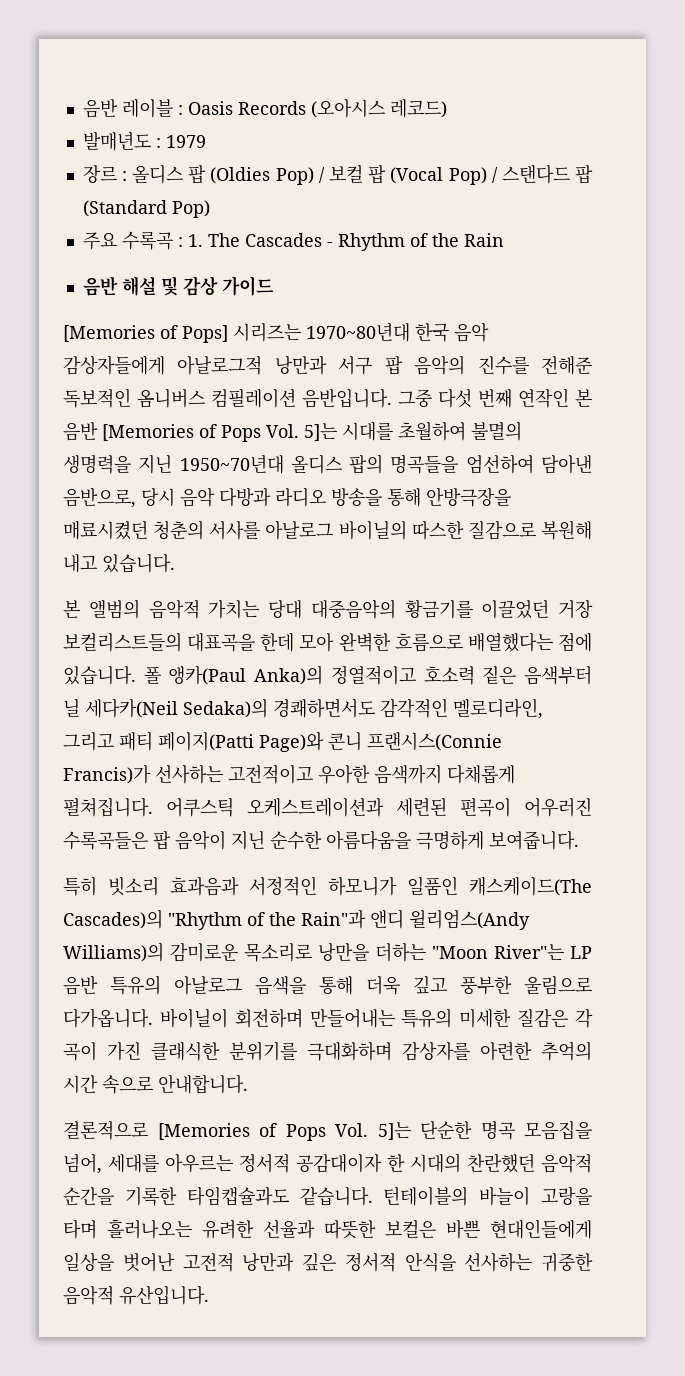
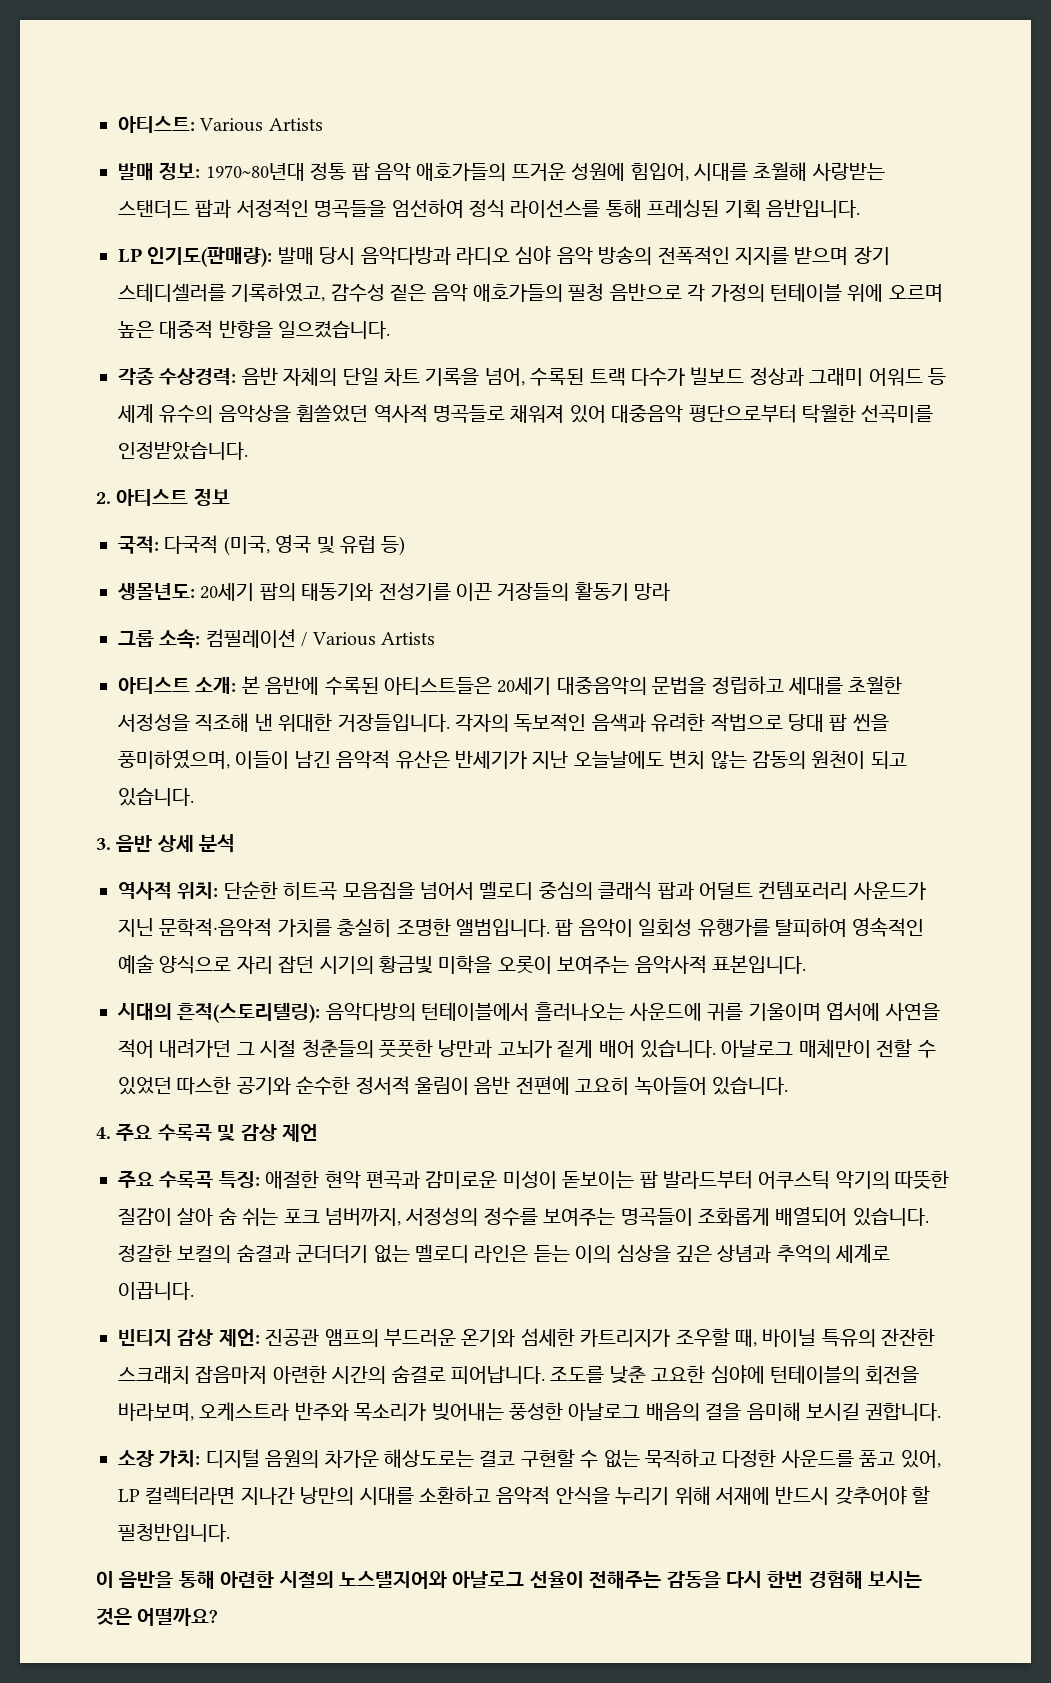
[82,99,447,118] [82,131,206,151] [82,164,593,185] [82,200,210,218] [82,231,504,251] [82,276,274,296] [63,322,489,343] [63,355,593,375] [63,388,592,408] [63,421,522,442] [63,454,592,474] [63,487,511,508] [63,520,593,540] [63,553,175,573] [63,599,593,619] [63,632,593,652] [63,665,592,685] [63,698,543,719] [63,731,502,752] [63,764,515,784] [63,797,592,817] [63,830,579,850] [63,876,592,896] [63,909,530,930] [63,942,592,962] [63,975,592,995] [63,1008,593,1028] [63,1041,592,1061] [63,1074,248,1094] [63,1120,592,1141] [63,1153,592,1174] [63,1186,592,1206] [63,1219,592,1239] [63,1252,593,1272] [63,1285,209,1305] 음반 레이블 : Oasis Records (오아시스 레코드) // 발매년도 : 1979 // 장르 : 올디스 팝 (Oldies Pop) / 보컬 팝 (Vocal Pop) / 스탠다드 팝 (Standard Pop) // 주요 수록곡 : 1. The Cascades - Rhythm of the Rain // 음반 해설 및 감상 가이드 // [Memories of Pops] 시리즈는 1970~80년대 한국 음악 감상자들에게 아날로그적 낭만과 서구 팝 음악의 진수를 전해준 독보적인 옴니버스 컴필레이션 음반입니다. 그중 다섯 번째 연작인 본 음반 [Memories of Pops Vol. 5]는 시대를 초월하여 불멸의 생명력을 지닌 1950~70년대 올디스 팝의 명곡들을 엄선하여 담아낸 음반으로, 당시 음악 다방과 라디오 방송을 통해 안방극장을 매료시켰던 청춘의 서사를 아날로그 바이닐의 따스한 질감으로 복원해 내고 있습니다. // 본 앨범의 음악적 가치는 당대 대중음악의 황금기를 이끌었던 거장 보컬리스트들의 대표곡을 한데 모아 완벽한 흐름으로 배열했다는 점에 있습니다. 폴 앵카(Paul Anka)의 정열적이고 호소력 짙은 음색부터 닐 세다카(Neil Sedaka)의 경쾌하면서도 감각적인 멜로디라인, 그리고 패티 페이지(Patti Page)와 콘니 프랜시스(Connie Francis)가 선사하는 고전적이고 우아한 음색까지 다채롭게 펼쳐집니다. 어쿠스틱 오케스트레이션과 세련된 편곡이 어우러진 수록곡들은 팝 음악이 지닌 순수한 아름다움을 극명하게 보여줍니다. // 특히 빗소리 효과음과 서정적인 하모니가 일품인 캐스케이드(The Cascades)의 "Rhythm of the Rain"과 앤디 윌리엄스(Andy Williams)의 감미로운 목소리로 낭만을 더하는 "Moon River"는 LP 음반 특유의 아날로그 음색을 통해 더욱 깊고 풍부한 울림으로 다가옵니다. 바이닐이 회전하며 만들어내는 특유의 미세한 질감은 각 곡이 가진 클래식한 분위기를 극대화하며 감상자를 아련한 추억의 시간 속으로 안내합니다. // 결론적으로 [Memories of Pops Vol. 5]는 단순한 명곡 모음집을 넘어, 세대를 아우르는 정서적 공감대이자 한 시대의 찬란했던 음악적 순간을 기록한 타임캡슐과도 같습니다. 턴테이블의 바늘이 고랑을 타며 흘러나오는 유려한 선율과 따뜻한 보컬은 바쁜 현대인들에게 일상을 벗어난 고전적 낭만과 깊은 정서적 안식을 선사하는 귀중한 음악적 유산입니다. -> [118,116,323,133] [118,162,885,181] [118,199,860,218] [118,246,890,267] [118,282,943,302] [118,320,391,339] [118,367,946,386] [117,404,934,423] [118,441,248,460] [96,488,230,506] [118,534,406,556] [117,582,671,601] [118,629,435,649] [118,676,903,695] [117,712,889,732] [118,749,907,769] [118,788,194,806] [96,834,236,853] [118,881,926,900] [118,917,925,938] [118,955,806,974] [117,1001,940,1023] [118,1038,936,1058] [118,1076,788,1095] [96,1123,318,1142] [118,1170,950,1189] [118,1207,929,1226] [118,1244,891,1263] [118,1282,194,1300] [118,1328,936,1347] [118,1365,920,1385] [118,1402,942,1421] [118,1449,941,1468] [118,1486,931,1505] [118,1523,230,1542] [96,1570,923,1589] [96,1608,219,1626] 아티스트: Various Artists // 발매 정보: 1970~80년대 정통 팝 음악 애호가들의 뜨거운 성원에 힘입어, 시대를 초월해 사랑받는 스탠더드 팝과 서정적인 명곡들을 엄선하여 정식 라이선스를 통해 프레싱된 기획 음반입니다. // LP 인기도(판매량): 발매 당시 음악다방과 라디오 심야 음악 방송의 전폭적인 지지를 받으며 장기 스테디셀러를 기록하였고, 감수성 짙은 음악 애호가들의 필청 음반으로 각 가정의 턴테이블 위에 오르며 높은 대중적 반향을 일으켰습니다. // 각종 수상경력: 음반 자체의 단일 차트 기록을 넘어, 수록된 트랙 다수가 빌보드 정상과 그래미 어워드 등 세계 유수의 음악상을 휩쓸었던 역사적 명곡들로 채워져 있어 대중음악 평단으로부터 탁월한 선곡미를 인정받았습니다. // 2. 아티스트 정보 // 국적: 다국적 (미국, 영국 및 유럽 등) // 생몰년도: 20세기 팝의 태동기와 전성기를 이끈 거장들의 활동기 망라 // 그룹 소속: 컴필레이션 / Various Artists // 아티스트 소개: 본 음반에 수록된 아티스트들은 20세기 대중음악의 문법을 정립하고 세대를 초월한 서정성을 직조해 낸 위대한 거장들입니다. 각자의 독보적인 음색과 유려한 작법으로 당대 팝 씬을 풍미하였으며, 이들이 남긴 음악적 유산은 반세기가 지난 오늘날에도 변치 않는 감동의 원천이 되고 있습니다. // 3. 음반 상세 분석 // 역사적 위치: 단순한 히트곡 모음집을 넘어서 멜로디 중심의 클래식 팝과 어덜트 컨템포러리 사운드가 지닌 문학적·음악적 가치를 충실히 조명한 앨범입니다. 팝 음악이 일회성 유행가를 탈피하여 영속적인 예술 양식으로 자리 잡던 시기의 황금빛 미학을 오롯이 보여주는 음악사적 표본입니다. // 시대의 흔적(스토리텔링): 음악다방의 턴테이블에서 흘러나오는 사운드에 귀를 기울이며 엽서에 사연을 적어 내려가던 그 시절 청춘들의 풋풋한 낭만과 고뇌가 짙게 배어 있습니다. 아날로그 매체만이 전할 수 있었던 따스한 공기와 순수한 정서적 울림이 음반 전편에 고요히 녹아들어 있습니다. // 4. 주요 수록곡 및 감상 제언 // 주요 수록곡 특징: 애절한 현악 편곡과 감미로운 미성이 돋보이는 팝 발라드부터 어쿠스틱 악기의 따뜻한 질감이 살아 숨 쉬는 포크 넘버까지, 서정성의 정수를 보여주는 명곡들이 조화롭게 배열되어 있습니다. 정갈한 보컬의 숨결과 군더더기 없는 멜로디 라인은 듣는 이의 심상을 깊은 상념과 추억의 세계로 이끕니다. // 빈티지 감상 제언: 진공관 앰프의 부드러운 온기와 섬세한 카트리지가 조우할 때, 바이닐 특유의 잔잔한 스크래치 잡음마저 아련한 시간의 숨결로 피어납니다. 조도를 낮춘 고요한 심야에 턴테이블의 회전을 바라보며, 오케스트라 반주와 목소리가 빚어내는 풍성한 아날로그 배음의 결을 음미해 보시길 권합니다. // 소장 가치: 디지털 음원의 차가운 해상도로는 결코 구현할 수 없는 묵직하고 다정한 사운드를 품고 있어, LP 컬렉터라면 지나간 낭만의 시대를 소환하고 음악적 안식을 누리기 위해 서재에 반드시 갖추어야 할 필청반입니다. // 이 음반을 통해 아련한 시절의 노스탤지어와 아날로그 선율이 전해주는 감동을 다시 한번 경험해 보시는 것은 어떨까요?

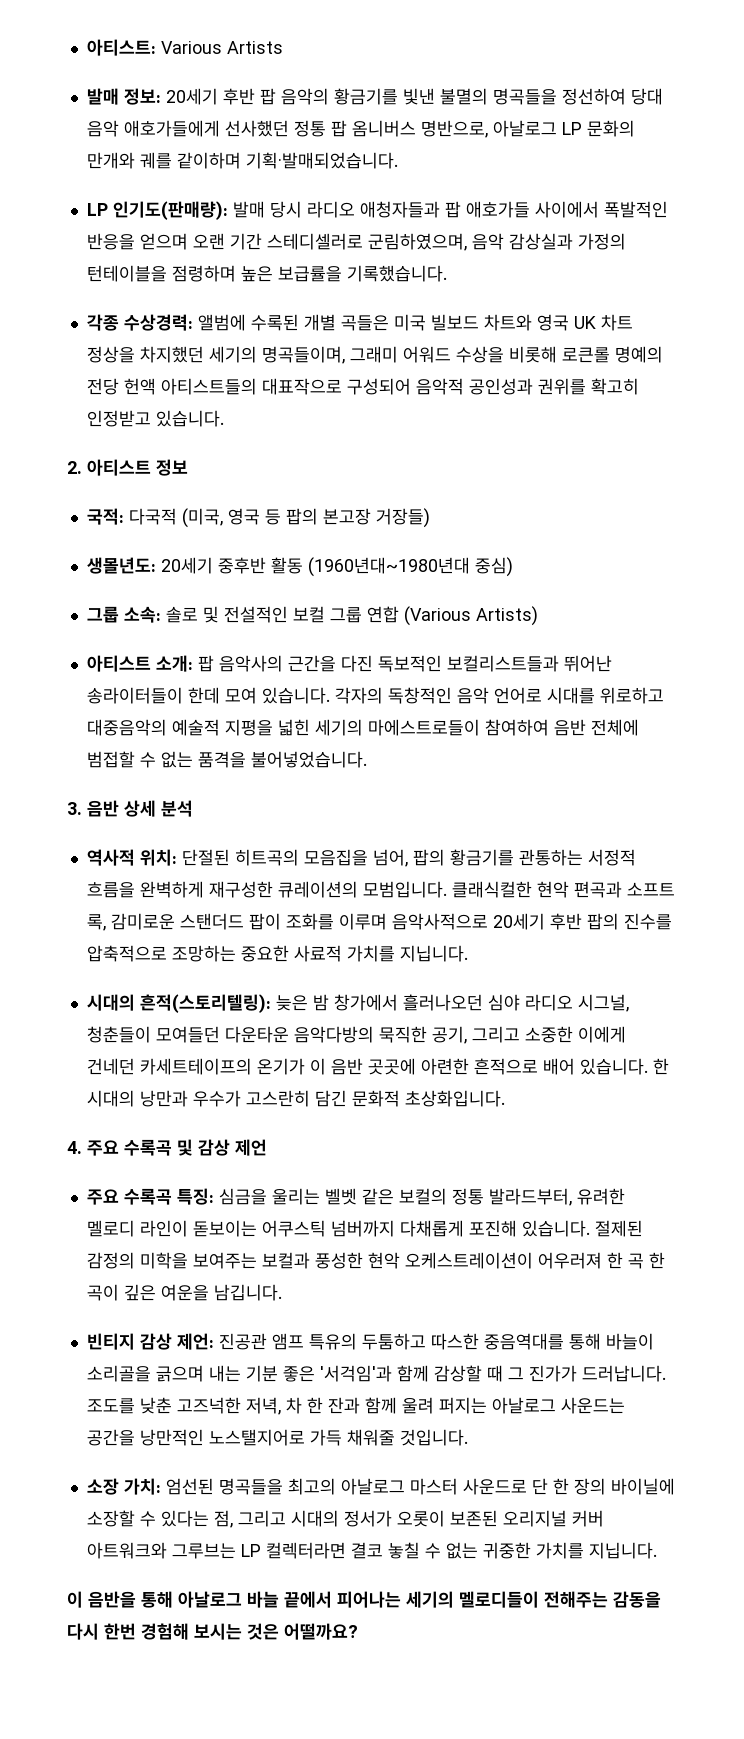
[205,162,885,181] [118,199,860,218] [118,246,890,267] [118,282,943,302] [118,320,391,339] [118,367,946,386] [117,404,934,423] [118,441,248,460] 1970~80년대 정통 팝 음악 애호가들의 뜨거운 성원에 힘입어, 시대를 초월해 사랑받는 스탠더드 팝과 서정적인 명곡들을 엄선하여 정식 라이선스를 통해 프레싱된 기획 음반입니다. // LP 인기도(판매량): 발매 당시 음악다방과 라디오 심야 음악 방송의 전폭적인 지지를 받으며 장기 스테디셀러를 기록하였고, 감수성 짙은 음악 애호가들의 필청 음반으로 각 가정의 턴테이블 위에 오르며 높은 대중적 반향을 일으켰습니다. // 각종 수상경력: 음반 자체의 단일 차트 기록을 넘어, 수록된 트랙 다수가 빌보드 정상과 그래미 어워드 등 세계 유수의 음악상을 휩쓸었던 역사적 명곡들로 채워져 있어 대중음악 평단으로부터 탁월한 선곡미를 인정받았습니다. -> [165,88,663,105] [86,120,635,138] [86,152,398,169] [86,201,668,220] [86,233,626,251] [86,265,447,282] [86,314,633,331] [86,346,663,364] [86,378,639,395] [86,410,224,427] 20세기 후반 팝 음악의 황금기를 빛낸 불멸의 명곡들을 정선하여 당대 음악 애호가들에게 선사했던 정통 팝 옴니버스 명반으로, 아날로그 LP 문화의 만개와 궤를 같이하며 기획·발매되었습니다. // LP 인기도(판매량): 발매 당시 라디오 애청자들과 팝 애호가들 사이에서 폭발적인 반응을 얻으며 오랜 기간 스테디셀러로 군림하였으며, 음악 감상실과 가정의 턴테이블을 점령하며 높은 보급률을 기록했습니다. // 각종 수상경력: 앨범에 수록된 개별 곡들은 미국 빌보드 차트와 영국 UK 차트 정상을 차지했던 세기의 명곡들이며, 그래미 어워드 수상을 비롯해 로큰롤 명예의 전당 헌액 아티스트들의 대표작으로 구성되어 음악적 공인성과 권위를 확고히 인정받고 있습니다.
[316,536,406,556] [117,582,671,601] [118,629,435,649] [118,676,903,695] [117,712,889,732] [118,749,907,769] [118,788,194,806] 및 유럽 등) // 생몰년도: 20세기 팝의 태동기와 전성기를 이끈 거장들의 활동기 망라 // 그룹 소속: 컴필레이션 / Various Artists // 아티스트 소개: 본 음반에 수록된 아티스트들은 20세기 대중음악의 문법을 정립하고 세대를 초월한 서정성을 직조해 낸 위대한 거장들입니다. 각자의 독보적인 음색과 유려한 작법으로 당대 팝 씬을 풍미하였으며, 이들이 남긴 음악적 유산은 반세기가 지난 오늘날에도 변치 않는 감동의 원천이 되고 있습니다. -> [264,508,430,528] [86,557,513,577] [86,606,538,626] [86,655,612,672] [86,687,664,704] [86,719,639,736] [86,751,367,768] 등 팝의 본고장 거장들) // 생몰년도: 20세기 중후반 활동 (1960년대~1980년대 중심) // 그룹 소속: 솔로 및 전설적인 보컬 그룹 연합 (Various Artists) // 아티스트 소개: 팝 음악사의 근간을 다진 독보적인 보컬리스트들과 뛰어난 송라이터들이 한데 모여 있습니다. 각자의 독창적인 음악 언어로 시대를 위로하고 대중음악의 예술적 지평을 넓힌 세기의 마에스트로들이 참여하여 음반 전체에 범접할 수 없는 품격을 불어넣었습니다.
[223,881,926,900] [118,917,925,938] [118,955,806,974] [117,1001,940,1023] [118,1038,936,1058] [118,1076,788,1095] 단순한 히트곡 모음집을 넘어서 멜로디 중심의 클래식 팝과 어덜트 컨템포러리 사운드가 지닌 문학적·음악적 가치를 충실히 조명한 앨범입니다. 팝 음악이 일회성 유행가를 탈피하여 영속적인 예술 양식으로 자리 잡던 시기의 황금빛 미학을 오롯이 보여주는 음악사적 표본입니다. // 시대의 흔적(스토리텔링): 음악다방의 턴테이블에서 흘러나오는 사운드에 귀를 기울이며 엽서에 사연을 적어 내려가던 그 시절 청춘들의 풋풋한 낭만과 고뇌가 짙게 배어 있습니다. 아날로그 매체만이 전할 수 있었던 따스한 공기와 순수한 정서적 울림이 음반 전편에 고요히 녹아들어 있습니다. -> [181,849,636,867] [86,881,675,898] [86,913,672,931] [86,945,468,962] [86,994,629,1013] [86,1026,626,1044] [86,1058,669,1075] [86,1090,505,1107] 단절된 히트곡의 모음집을 넘어, 팝의 황금기를 관통하는 서정적 흐름을 완벽하게 재구성한 큐레이션의 모범입니다. 클래식컬한 현악 편곡과 소프트 록, 감미로운 스탠더드 팝이 조화를 이루며 음악사적으로 20세기 후반 팝의 진수를 압축적으로 조망하는 중요한 사료적 가치를 지닙니다. // 시대의 흔적(스토리텔링): 늦은 밤 창가에서 흘러나오던 심야 라디오 시그널, 청춘들이 모여들던 다운타운 음악다방의 묵직한 공기, 그리고 소중한 이에게 건네던 카세트테이프의 온기가 이 음반 곳곳에 아련한 흔적으로 배어 있습니다. 한 시대의 낭만과 우수가 고스란히 담긴 문화적 초상화입니다.
[265,1170,950,1189] [118,1207,929,1226] [118,1244,891,1263] [118,1282,194,1300] [118,1328,936,1347] [118,1365,920,1385] [118,1402,942,1421] [118,1449,941,1468] [118,1486,931,1505] [118,1523,230,1542] [96,1571,584,1589] 애절한 현악 편곡과 감미로운 미성이 돋보이는 팝 발라드부터 어쿠스틱 악기의 따뜻한 질감이 살아 숨 쉬는 포크 넘버까지, 서정성의 정수를 보여주는 명곡들이 조화롭게 배열되어 있습니다. 정갈한 보컬의 숨결과 군더더기 없는 멜로디 라인은 듣는 이의 심상을 깊은 상념과 추억의 세계로 이끕니다. // 빈티지 감상 제언: 진공관 앰프의 부드러운 온기와 섬세한 카트리지가 조우할 때, 바이닐 특유의 잔잔한 스크래치 잡음마저 아련한 시간의 숨결로 피어납니다. 조도를 낮춘 고요한 심야에 턴테이블의 회전을 바라보며, 오케스트라 반주와 목소리가 빚어내는 풍성한 아날로그 배음의 결을 음미해 보시길 권합니다. // 소장 가치: 디지털 음원의 차가운 해상도로는 결코 구현할 수 없는 묵직하고 다정한 사운드를 품고 있어, LP 컬렉터라면 지나간 낭만의 시대를 소환하고 음악적 안식을 누리기 위해 서재에 반드시 갖추어야 할 필청반입니다. // 이 음반을 통해 아련한 시절의 노스탤지어와 아날로그 선율이 -> [218,1188,625,1206] [86,1220,643,1237] [86,1252,665,1269] [86,1284,282,1301] [86,1333,654,1350] [86,1365,666,1382] [86,1397,625,1415] [86,1429,468,1446] [86,1478,675,1495] [86,1510,604,1528] [86,1542,657,1559] [67,1591,539,1608] 심금을 울리는 벨벳 같은 보컬의 정통 발라드부터, 유려한 멜로디 라인이 돋보이는 어쿠스틱 넘버까지 다채롭게 포진해 있습니다. 절제된 감정의 미학을 보여주는 보컬과 풍성한 현악 오케스트레이션이 어우러져 한 곡 한 곡이 깊은 여운을 남깁니다. // 빈티지 감상 제언: 진공관 앰프 특유의 두툼하고 따스한 중음역대를 통해 바늘이 소리골을 긁으며 내는 기분 좋은 '서걱임'과 함께 감상할 때 그 진가가 드러납니다. 조도를 낮춘 고즈넉한 저녁, 차 한 잔과 함께 울려 퍼지는 아날로그 사운드는 공간을 낭만적인 노스탤지어로 가득 채워줄 것입니다. // 소장 가치: 엄선된 명곡들을 최고의 아날로그 마스터 사운드로 단 한 장의 바이닐에 소장할 수 있다는 점, 그리고 시대의 정서가 오롯이 보존된 오리지널 커버 아트워크와 그루브는 LP 컬렉터라면 결코 놓칠 수 없는 귀중한 가치를 지닙니다. // 이 음반을 통해 아날로그 바늘 끝에서 피어나는 세기의 멜로디들이

